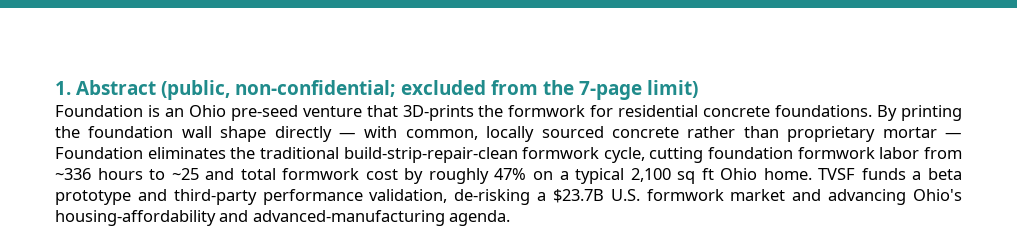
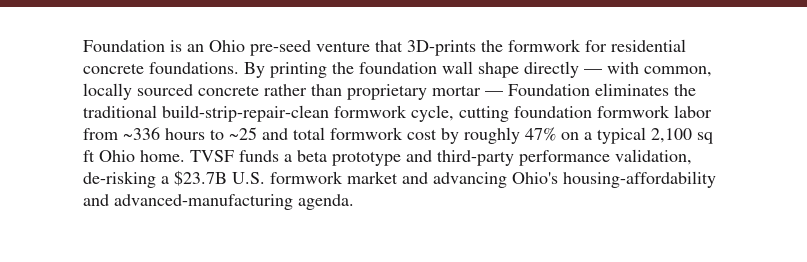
[55,80,699,100] 1. Abstract (public, non-confidential; excluded from the 7-page limit) // -> (83, 46) none

